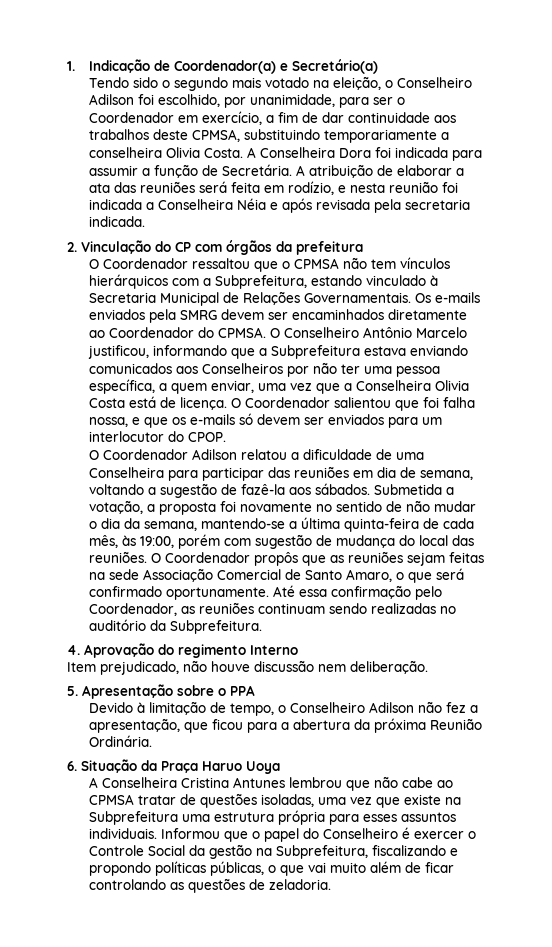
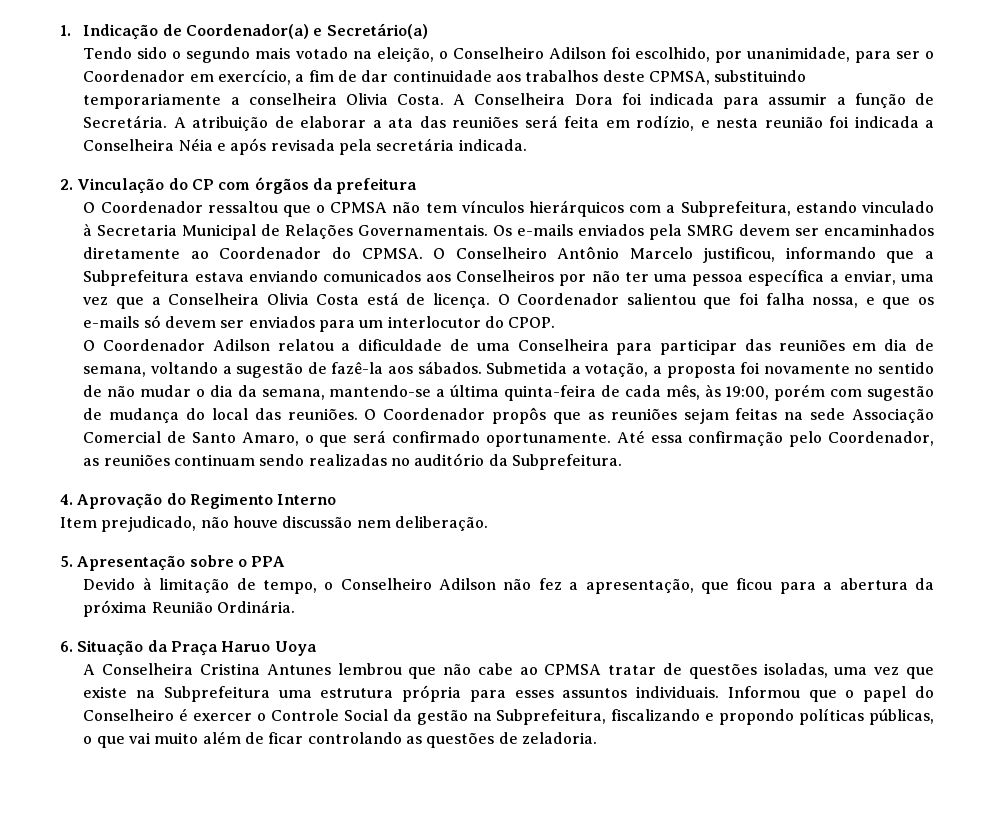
[405,199,471,210] secretaria -> [376,138,455,151] secretária
[89,379,208,394] específica, a quem -> [748,269,839,286] específica a
[178,644,246,658] regimento -> [189,493,273,509] Regimento

